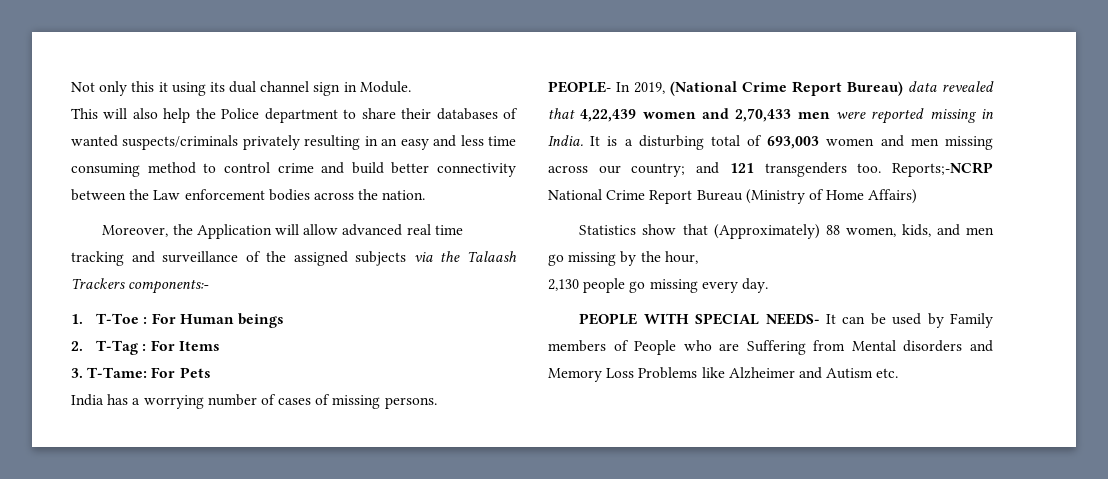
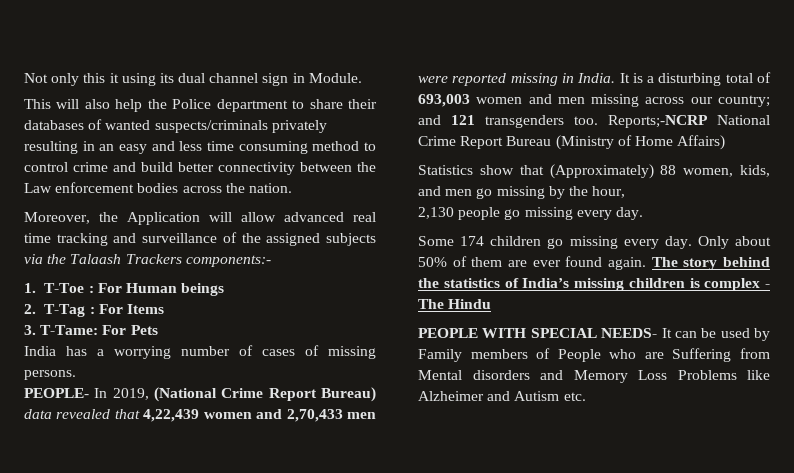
(768, 285) none -> [418,236,771,249] [418,256,770,270] [418,278,770,291] [418,299,492,309] // Some 174 children go missing every day. Only about 50% of them are ever found again. The story behind the statistics of India’s missing children is complex - The Hindu

